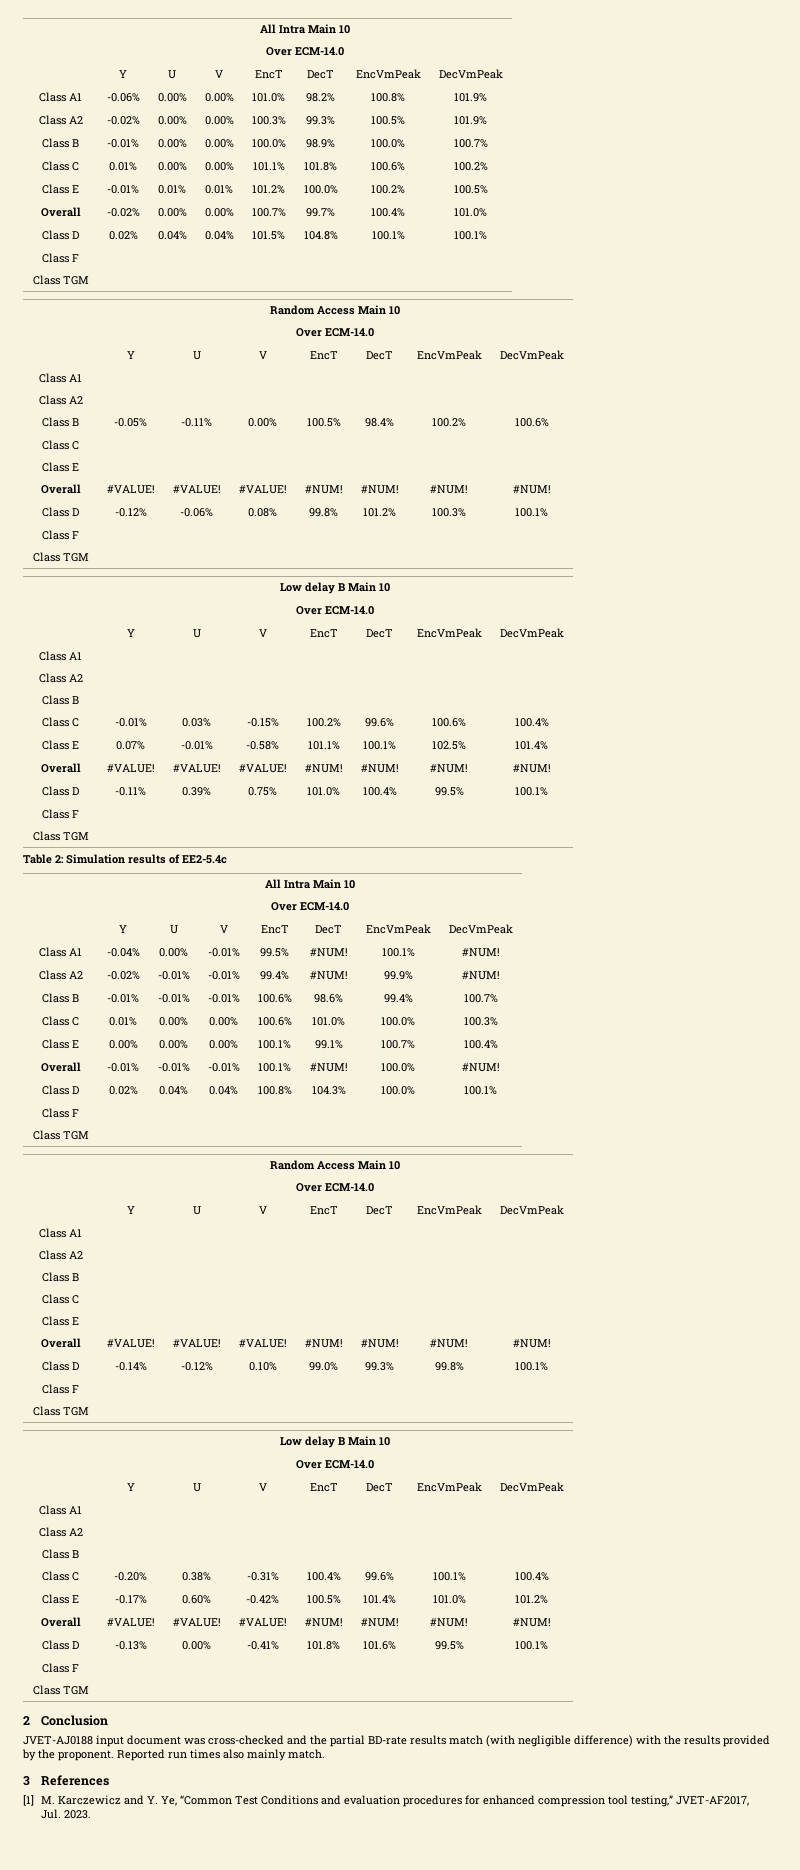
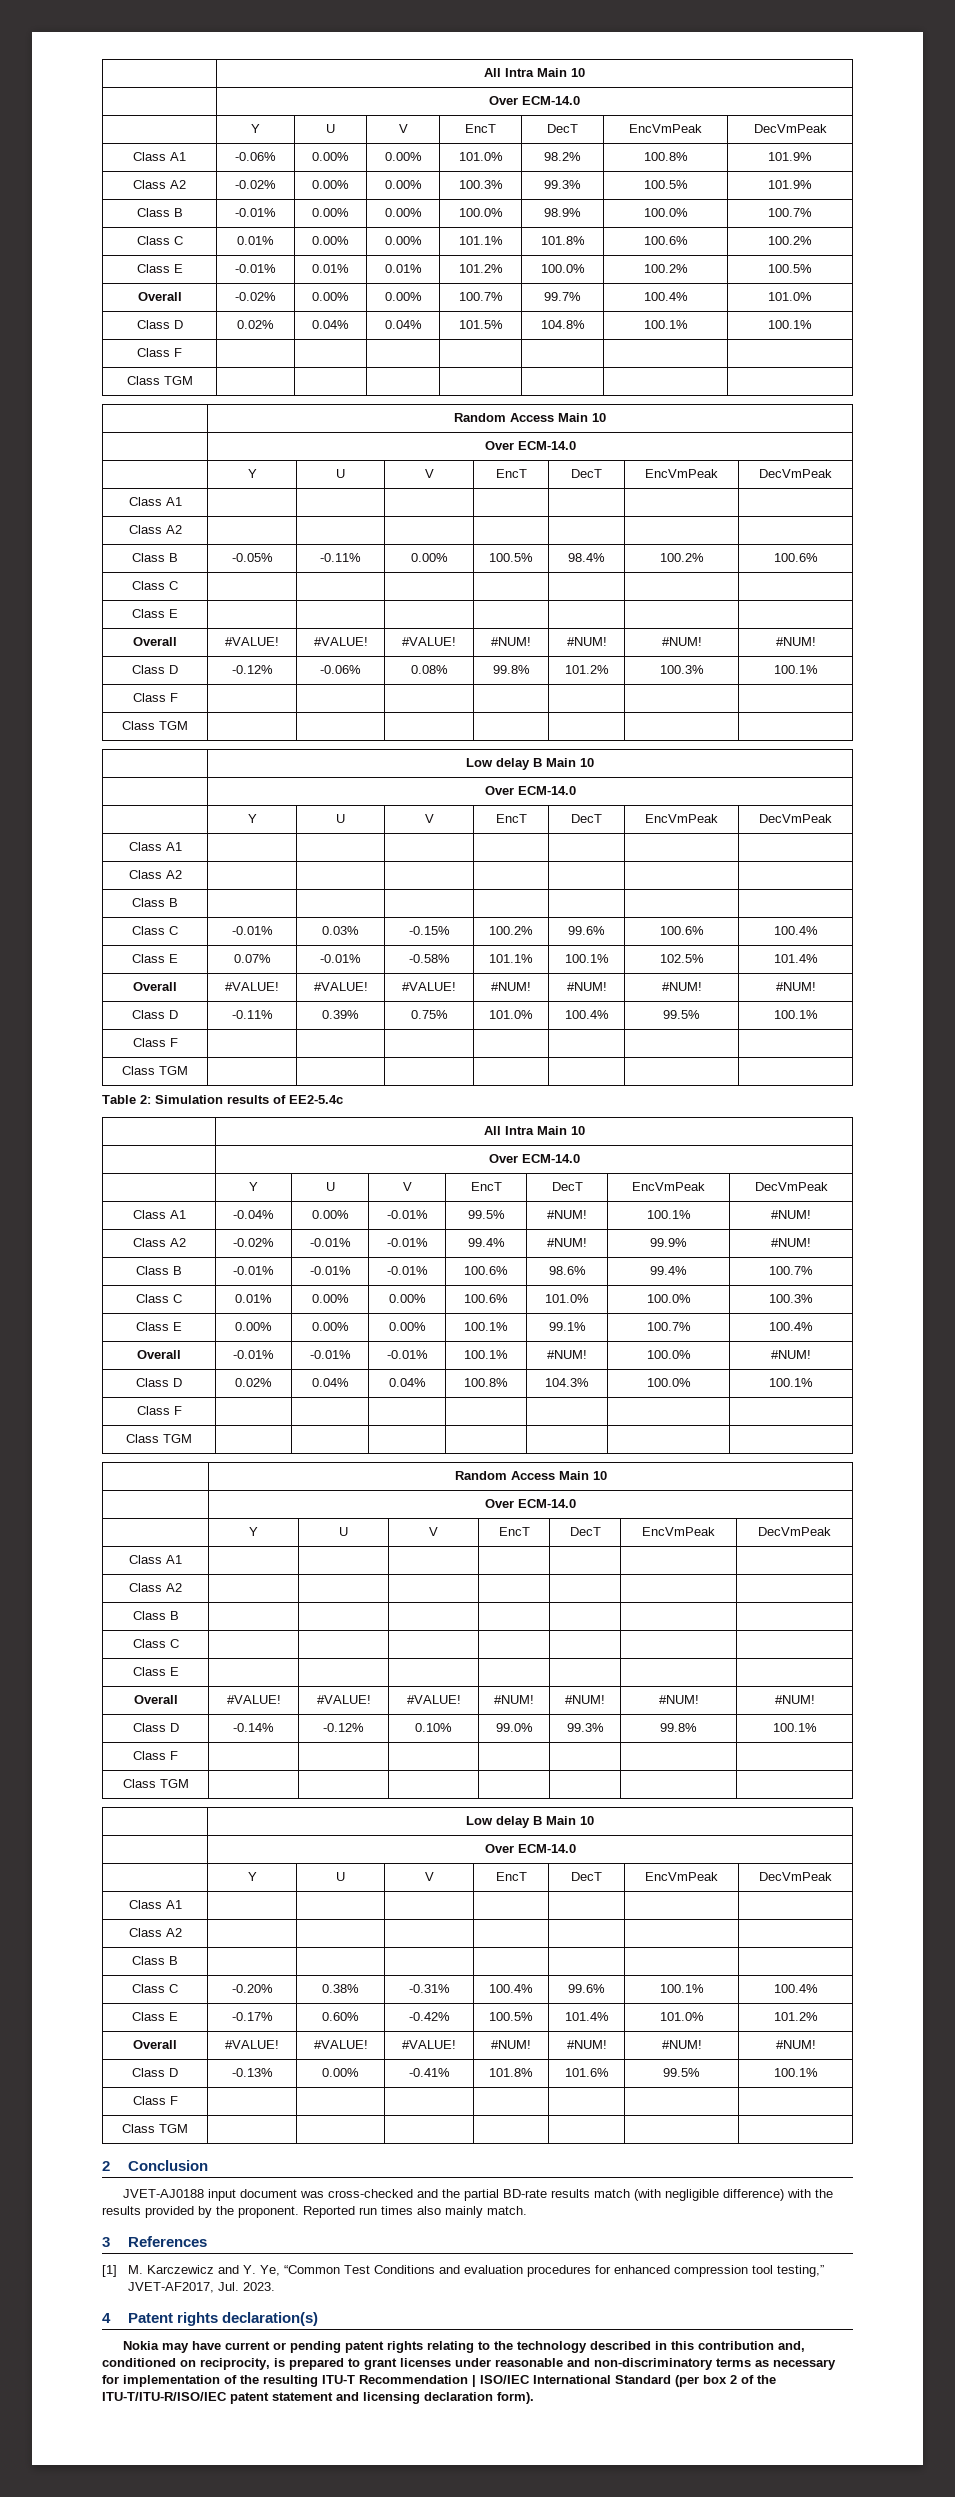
(91, 1814) none -> [102,2312,319,2326] [122,2341,805,2353] [102,2358,836,2370] [102,2375,776,2387] [102,2392,534,2404] // 4 Patent rights declaration(s) // Nokia may have current or pending patent rights relating to the technology described in this contribution and, conditioned on reciprocity, is prepared to grant licenses under reasonable and non-discriminatory terms as necessary for implementation of the resulting ITU-T Recommendation | ISO/IEC International Standard (per box 2 of the ITU-T/ITU-R/ISO/IEC patent statement and licensing declaration form).

